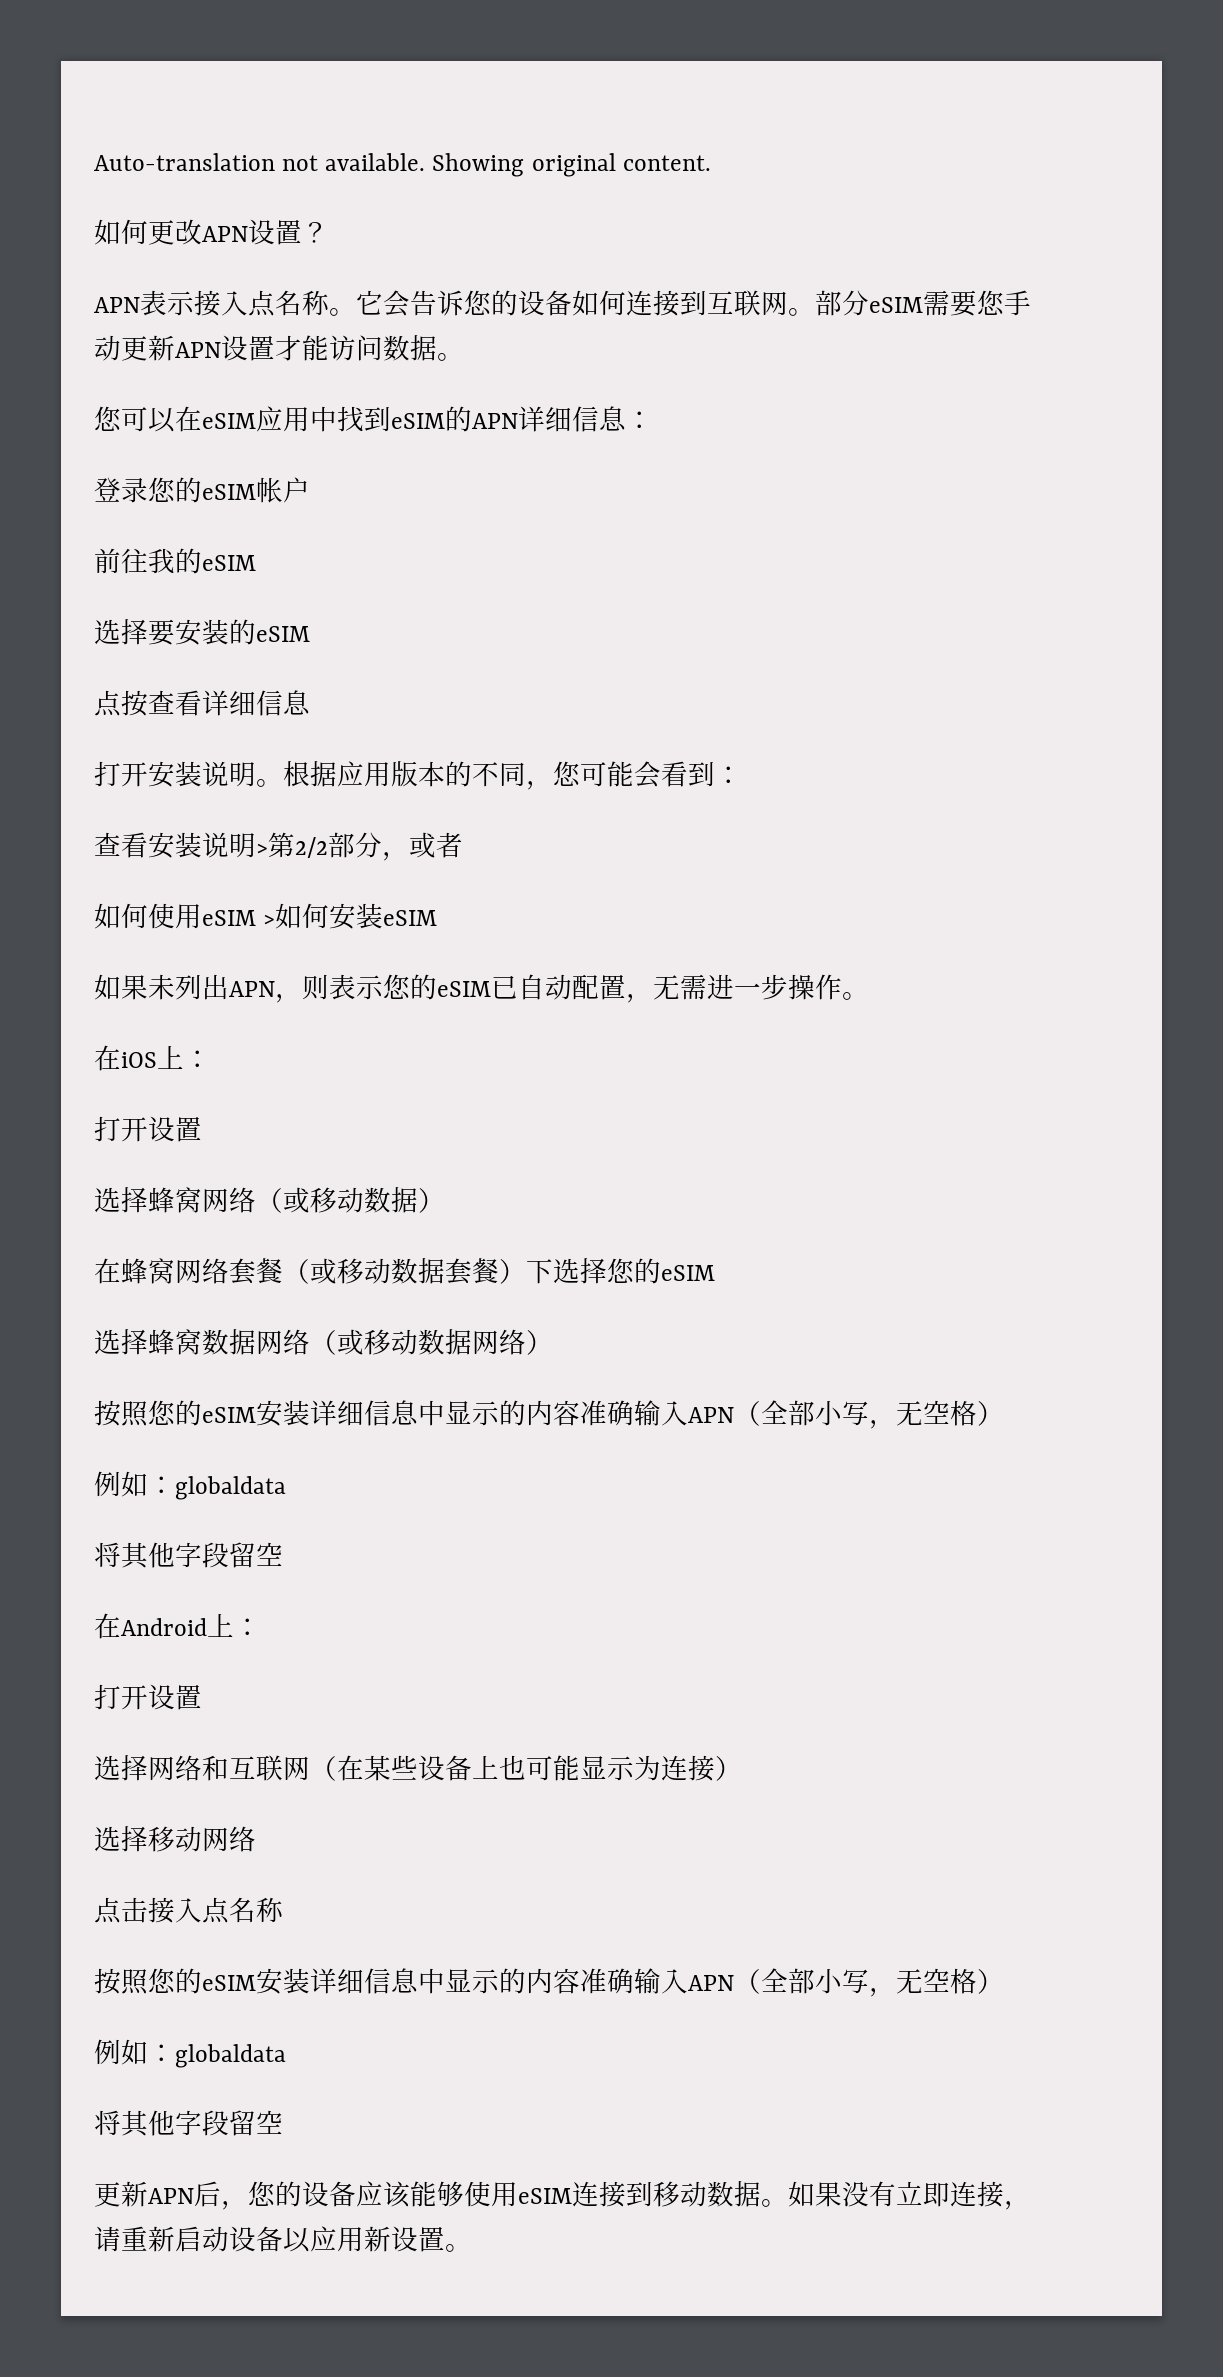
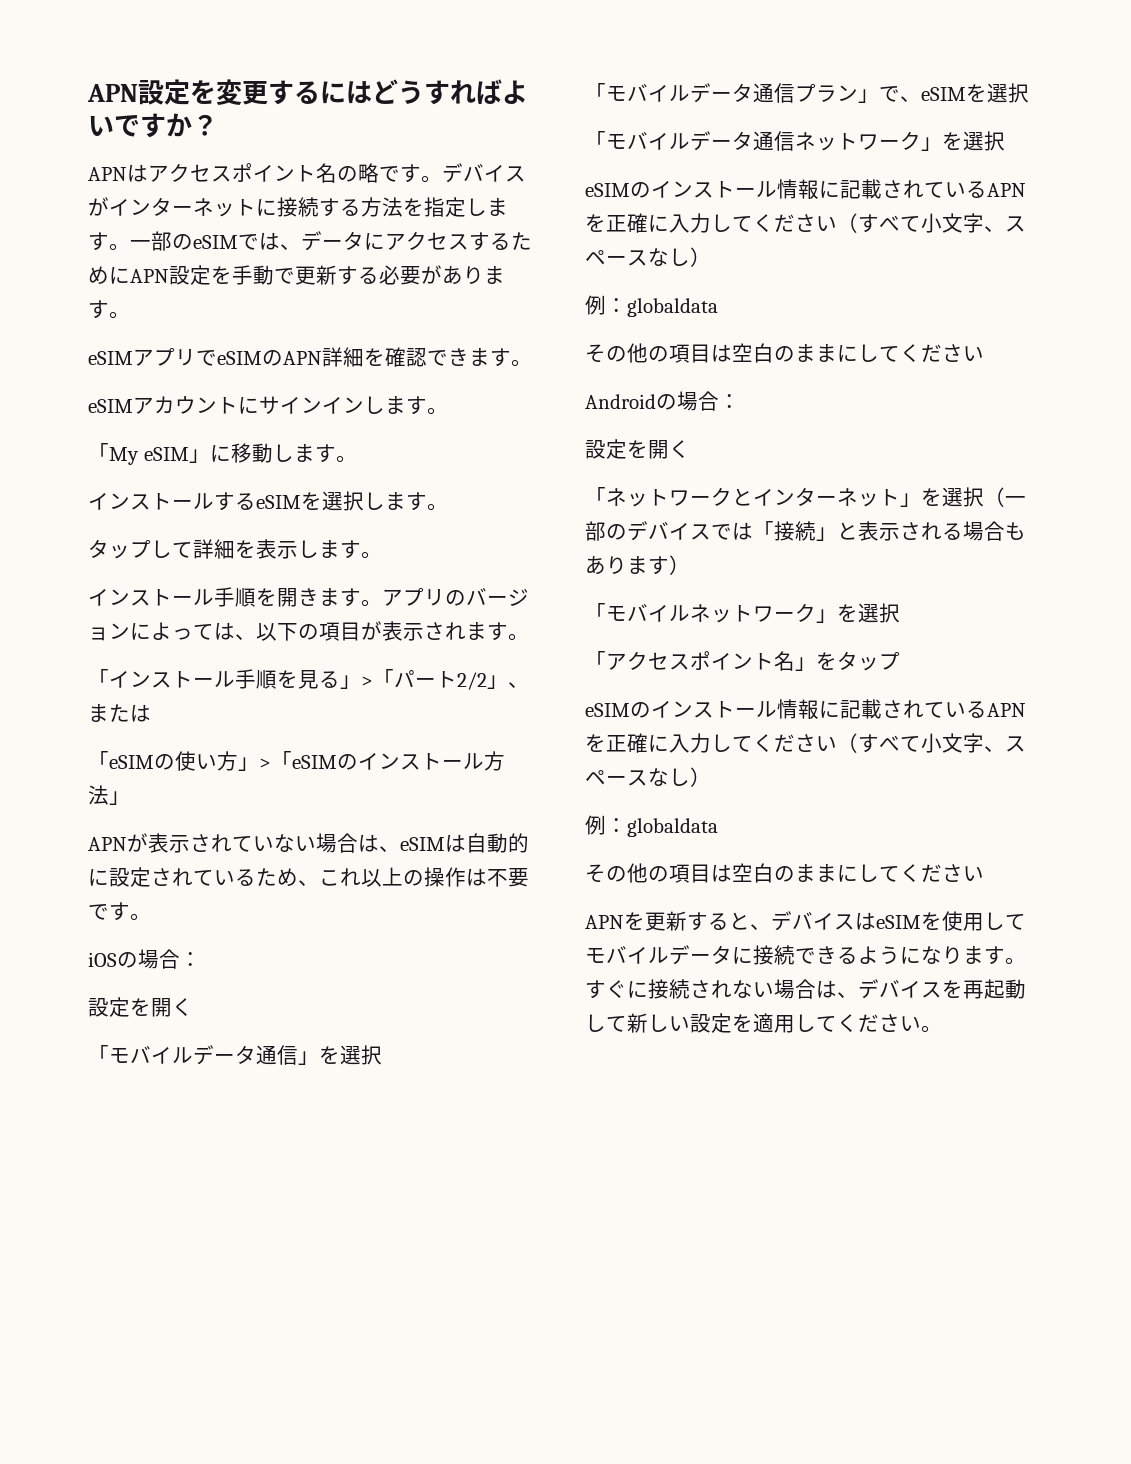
[94,153,711,177] [94,219,329,245] [94,290,1031,317] [94,335,464,361] [94,406,653,433] [94,477,310,503] [94,548,256,574] [94,619,310,646] [94,690,310,717] [94,761,742,790] [94,832,463,861] [94,903,438,930] [94,974,869,1003] [94,1045,211,1071] [94,1116,202,1142] [94,1187,445,1213] [94,1258,715,1285] [94,1329,553,1355] [94,1400,1004,1429] [94,1471,286,1500] [94,1542,283,1569] [94,1613,261,1639] [94,1684,202,1710] [94,1755,742,1781] [94,1826,256,1852] [94,1897,284,1924] [94,1968,1004,1997] [94,2039,286,2068] [94,2110,283,2137] [94,2181,1031,2210] [94,2226,445,2253] Auto-translation not available. Showing original content. // 如何更改APN设置？ // APN表示接入点名称。它会告诉您的设备如何连接到互联网。部分eSIM需要您手动更新APN设置才能访问数据。 // 您可以在eSIM应用中找到eSIM的APN详细信息： // 登录您的eSIM帐户 // 前往我的eSIM // 选择要安装的eSIM // 点按查看详细信息 // 打开安装说明。根据应用版本的不同，您可能会看到： // 查看安装说明>第2/2部分，或者 // 如何使用eSIM >如何安装eSIM // 如果未列出APN，则表示您的eSIM已自动配置，无需进一步操作。 // 在iOS上： // 打开设置 // 选择蜂窝网络（或移动数据） // 在蜂窝网络套餐（或移动数据套餐）下选择您的eSIM // 选择蜂窝数据网络（或移动数据网络） // 按照您的eSIM安装详细信息中显示的内容准确输入APN（全部小写，无空格） // 例如：globaldata // 将其他字段留空 // 在Android上： // 打开设置 // 选择网络和互联网（在某些设备上也可能显示为连接） // 选择移动网络 // 点击接入点名称 // 按照您的eSIM安装详细信息中显示的内容准确输入APN（全部小写，无空格） // 例如：globaldata // 将其他字段留空 // 更新APN后，您的设备应该能够使用eSIM连接到移动数据。如果没有立即连接，请重新启动设备以应用新设置 -> [87,79,528,105] [88,113,218,138] [88,163,526,183] [88,197,508,217] [88,231,532,251] [88,265,505,285] [88,300,130,319] [88,347,532,367] [88,396,448,415] [88,443,357,465] [88,491,448,511] [88,539,382,559] [88,587,529,607] [88,621,529,641] [88,669,529,690] [88,704,151,722] [88,751,505,771] [88,785,130,805] [88,833,529,853] [88,867,529,887] [88,902,151,921] [88,949,201,969] [88,997,193,1017] [88,1045,382,1065] [585,83,1029,103] [585,131,1005,151] [585,179,1026,200] [585,213,1026,233] [585,247,711,267] [585,295,718,317] [585,343,984,363] [585,391,740,411] [585,439,690,459] [585,487,1026,507] [585,521,1026,541] [585,555,690,575] [585,603,900,623] [585,651,900,671] [585,699,1026,720] [585,733,1026,753] [585,767,711,787] [585,815,718,837] [585,863,984,883] [585,911,1026,931] [585,945,1026,965] [585,979,1026,999] [585,1013,921,1033] APN設定を変更するにはどうすればよいですか？ // APNはアクセスポイント名の略です。デバイスがインターネットに接続する方法を指定します。一部のeSIMでは、データにアクセスするためにAPN設定を手動で更新する必要があります。 // eSIMアプリでeSIMのAPN詳細を確認できます。 // eSIMアカウントにサインインします。 // 「My eSIM」に移動します。 // インストールするeSIMを選択します。 // タップして詳細を表示します。 // インストール手順を開きます。アプリのバージョンによっては、以下の項目が表示されます。 // 「インストール手順を見る」>「パート2/2」、または // 「eSIMの使い方」>「eSIMのインストール方法」 // APNが表示されていない場合は、eSIMは自動的に設定されているため、これ以上の操作は不要です。 // iOSの場合： // 設定を開く // 「モバイルデータ通信」を選択 // 「モバイルデータ通信プラン」で、eSIMを選択 // 「モバイルデータ通信ネットワーク」を選択 // eSIMのインストール情報に記載されているAPNを正確に入力してください（すべて小文字、スペースなし） // 例：globaldata // その他の項目は空白のままにしてください // Androidの場合： // 設定を開く // 「ネットワークとインターネット」を選択（一部のデバイスでは「接続」と表示される場合もあります） // 「モバイルネットワーク」を選択 // 「アクセスポイント名」をタップ // eSIMのインストール情報に記載されているAPNを正確に入力してください（すべて小文字、スペースなし） // 例：globaldata // その他の項目は空白のままにしてください // APNを更新すると、デバイスはeSIMを使用してモバイルデータに接続できるようになります。すぐに接続されない場合は、デバイスを再起動して新しい設定を適用してください

